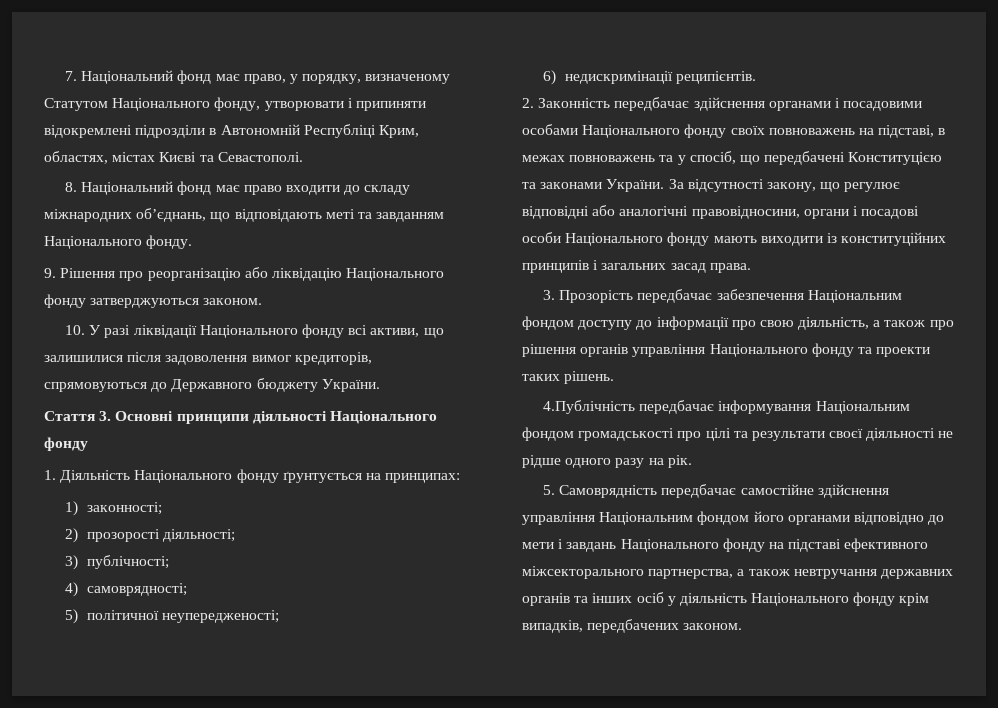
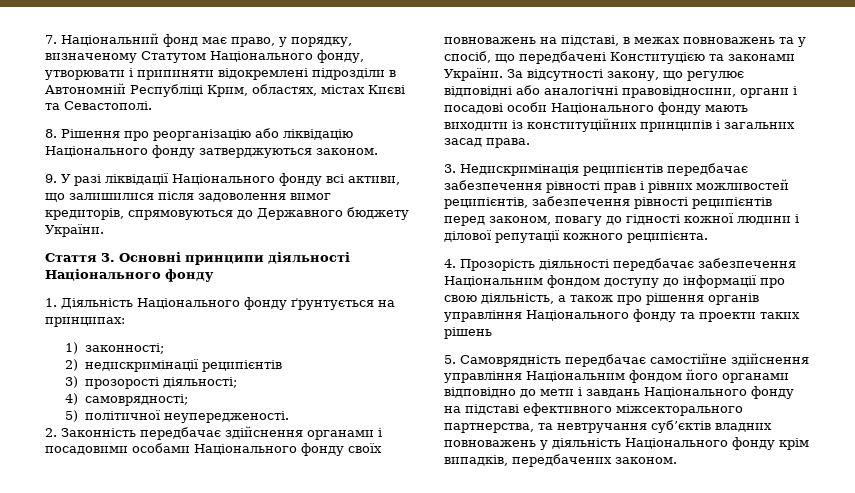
[81,181,411,195] [44,208,445,222] [44,235,193,249] [44,268,56,278] Національний фонд має право входити до складу міжнародних об’єднань, що відповідають меті та завданням Національного фонду. // 9. -> (57, 133) none
[65,325,86,335] 10. -> [45,174,57,183] 9.
(79, 535) none -> [85,359,283,372] [65,376,79,388] недискримінації реципієнтів // 3)
[65,555,169,570] // 3) публічності; -> (238, 382) none
[161,610,279,623] [543,70,756,85] неупередженості; // 6) недискримінації реципієнтів. -> [164,411,290,423] неупередженості.
[559,290,634,303] Прозорість -> [460,163,748,176] [444,179,789,193] [444,196,772,209] [444,213,799,226] [444,230,708,243] [444,259,609,271] Недискримінація реципієнтів передбачає забезпечення рівності прав і рівних можливостей реципієнтів, забезпечення рівності реципієнтів перед законом, повагу до гідності кожної людини і ділової репутації кожного реципієнта. // 4. Прозорість діяльності
[564,371,615,384] [543,400,910,414] [522,427,954,441] [522,455,692,468] рішень. // 4.Публічність передбачає інформування Національним фондом громадськості про цілі та результати своєї діяльності не рідше одного разу на рік. -> [444,327,492,339] рішень
[737,569,953,579] [522,592,664,606] а також невтручання державних органів та інших осіб -> [538,420,772,433] [444,440,536,447] та невтручання суб’єктів владних повноважень

